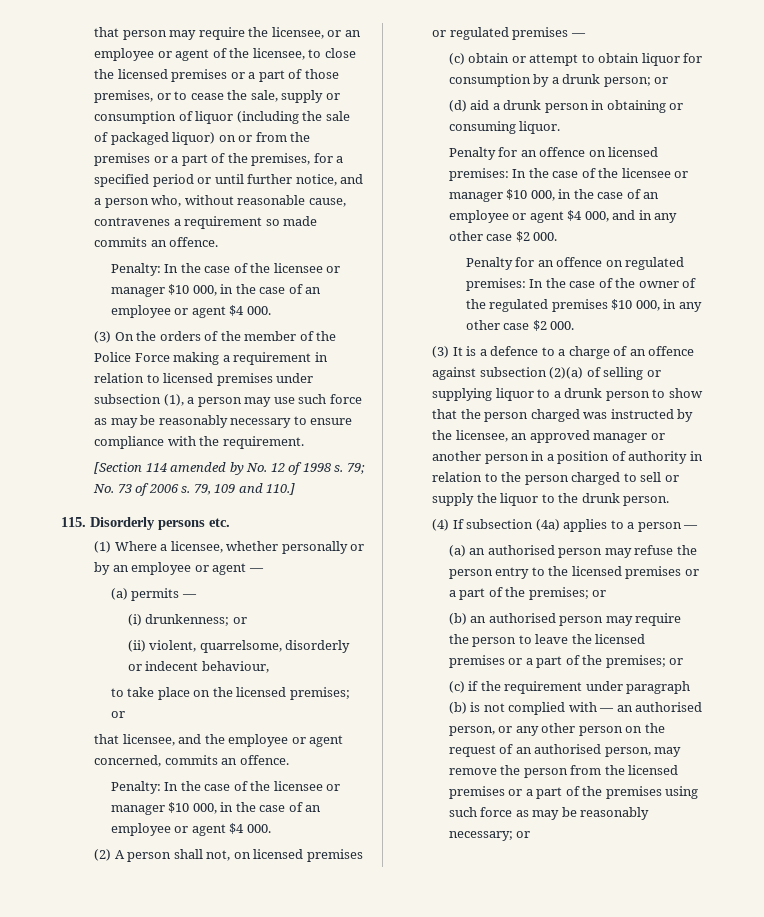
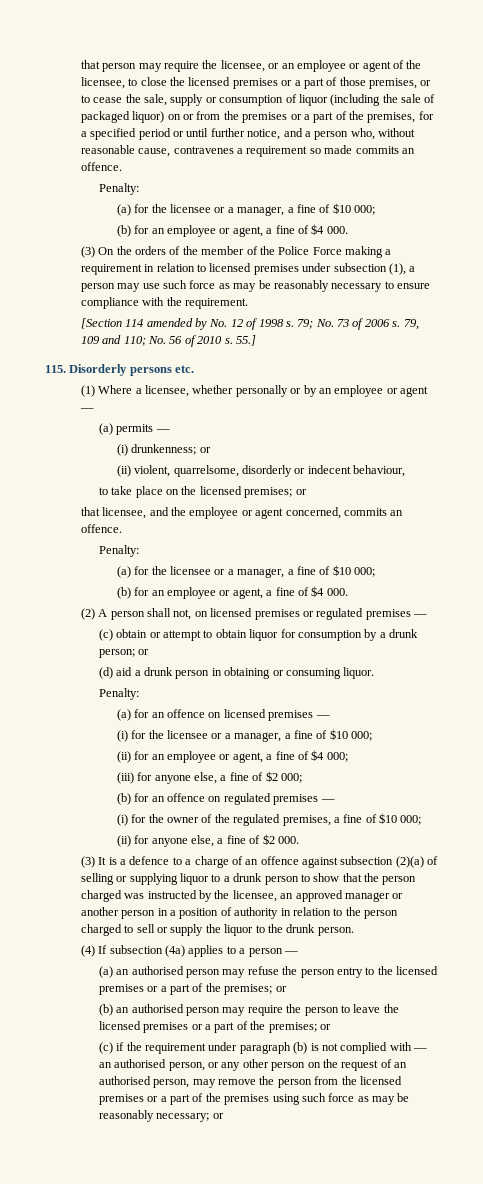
[164,263,341,273] [110,284,322,297] [110,305,226,318] In the case of the licensee or manager $10 000, in the case of an employee or agent -> [116,203,376,216] [116,225,309,237] // (a) for the licensee or a manager, a fine of $10 000; // (b) for an employee or agent, a fine of
[266,483,296,495] 110.] -> [123,335,256,347] 110; No. 56 of 2010 s. 55.]
[164,781,341,791] [110,802,322,815] [110,823,226,836] In the case of the licensee or manager $10 000, in the case of an employee or agent -> [116,565,376,578] [116,587,309,599] // (a) for the licensee or a manager, a fine of $10 000; // (b) for an employee or agent, a fine of
[448,147,496,160] Penalty -> [98,688,139,700] [116,709,131,721] Penalty: // (a)
[448,168,689,181] [448,189,660,202] [448,210,678,223] [448,231,558,242] [465,257,513,270] premises: In the case of the licensee or manager $10 000, in the case of an employee or agent $4 000, and in any other case $2 000. // Penalty -> [268,710,330,721] [116,729,373,742] [116,750,348,763] [116,771,302,784] [116,793,131,805] premises — // (i) for the licensee or a manager, a fine of $10 000; // (ii) for an employee or agent, a fine of $4 000; // (iii) for anyone else, a fine of $2 000; // (b)
[465,278,613,291] premises: In the case of -> [273,794,335,805] [116,814,147,826] premises — // (i) for
[551,299,702,312] [465,320,530,330] premises $10 000, in any other case -> [282,813,422,826] [116,835,261,847] premises, a fine of $10 000; // (ii) for anyone else, a fine of

